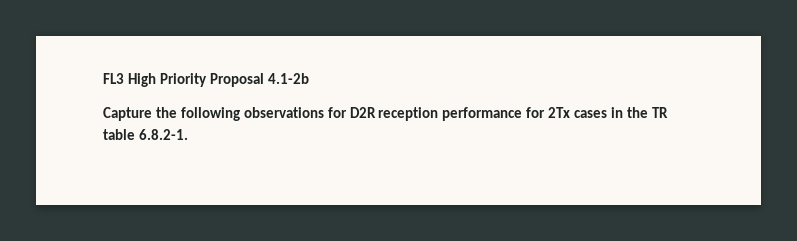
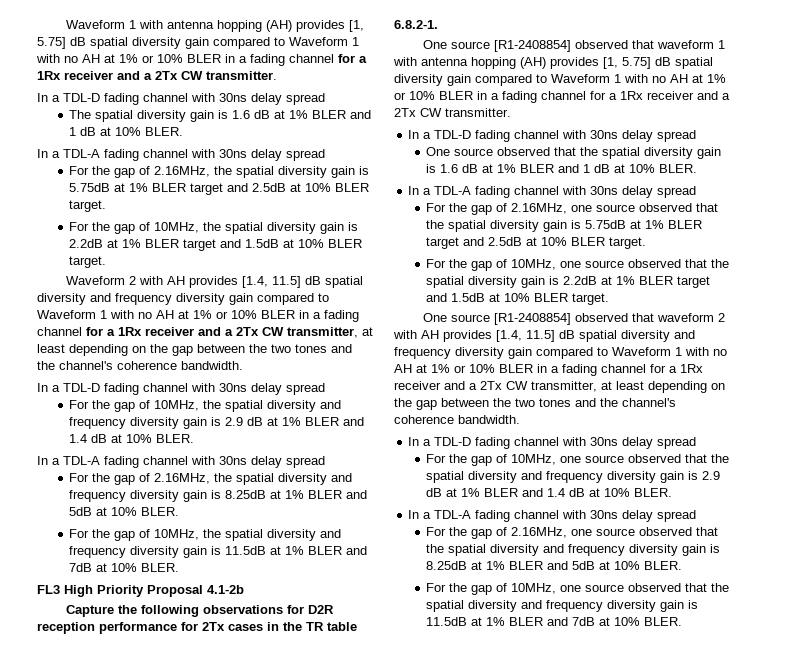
(103, 78) none -> [66,20,365,32] [37,37,359,49] [36,54,367,66] [37,71,277,80] [37,93,325,105] [69,110,372,122] [69,127,184,136] [37,149,325,161] [69,166,370,178] [69,183,370,195] [69,200,107,212] [69,222,359,234] [69,239,363,251] [69,256,107,268] [66,276,364,288] [37,293,329,305] [37,310,359,322] [37,327,373,338] [37,344,352,356] [37,361,243,370] [37,383,325,395] [69,400,342,412] [69,417,365,429] [69,434,195,443] [37,456,325,468] [69,473,353,485] [69,490,368,502] [69,507,180,516] [69,529,342,541] [69,546,368,558] [69,563,180,572] Waveform 1 with antenna hopping (AH) provides [1, 5.75] dB spatial diversity gain compared to Waveform 1 with no AH at 1% or 10% BLER in a fading channel for a 1Rx receiver and a 2Tx CW transmitter. // In a TDL-D fading channel with 30ns delay spread // The spatial diversity gain is 1.6 dB at 1% BLER and 1 dB at 10% BLER. // In a TDL-A fading channel with 30ns delay spread // For the gap of 2.16MHz, the spatial diversity gain is 5.75dB at 1% BLER target and 2.5dB at 10% BLER target. // For the gap of 10MHz, the spatial diversity gain is 2.2dB at 1% BLER target and 1.5dB at 10% BLER target. // Waveform 2 with AH provides [1.4, 11.5] dB spatial diversity and frequency diversity gain compared to Waveform 1 with no AH at 1% or 10% BLER in a fading channel for a 1Rx receiver and a 2Tx CW transmitter, at least depending on the gap between the two tones and the channel's coherence bandwidth. // In a TDL-D fading channel with 30ns delay spread // For the gap of 10MHz, the spatial diversity and frequency diversity gain is 2.9 dB at 1% BLER and 1.4 dB at 10% BLER. // In a TDL-A fading channel with 30ns delay spread // For the gap of 2.16MHz, the spatial diversity and frequency diversity gain is 8.25dB at 1% BLER and 5dB at 10% BLER. // For the gap of 10MHz, the spatial diversity and frequency diversity gain is 11.5dB at 1% BLER and 7dB at 10% BLER. //
(188, 134) none -> [423,40,726,52] [393,57,713,69] [394,74,726,86] [394,91,730,103] [394,108,511,117] [408,130,697,142] [426,147,722,159] [426,164,698,173] [408,186,697,198] [426,203,719,215] [426,220,703,232] [426,237,647,249] [426,259,730,271] [426,276,711,288] [426,293,610,305] [423,313,726,325] [393,330,695,342] [394,347,727,359] [394,364,703,376] [394,381,725,393] [394,398,676,410] [394,415,520,424] [408,437,697,449] [426,454,730,466] [426,471,721,483] [426,488,673,497] [408,510,697,522] [426,527,719,539] [426,544,721,556] [426,561,683,570] [426,583,730,595] [426,600,699,612] [426,617,683,626] // One source [R1-2408854] observed that waveform 1 with antenna hopping (AH) provides [1, 5.75] dB spatial diversity gain compared to Waveform 1 with no AH at 1% or 10% BLER in a fading channel for a 1Rx receiver and a 2Tx CW transmitter. // In a TDL-D fading channel with 30ns delay spread // One source observed that the spatial diversity gain is 1.6 dB at 1% BLER and 1 dB at 10% BLER. // In a TDL-A fading channel with 30ns delay spread // For the gap of 2.16MHz, one source observed that the spatial diversity gain is 5.75dB at 1% BLER target and 2.5dB at 10% BLER target. // For the gap of 10MHz, one source observed that the spatial diversity gain is 2.2dB at 1% BLER target and 1.5dB at 10% BLER target. // One source [R1-2408854] observed that waveform 2 with AH provides [1.4, 11.5] dB spatial diversity and frequency diversity gain compared to Waveform 1 with no AH at 1% or 10% BLER in a fading channel for a 1Rx receiver and a 2Tx CW transmitter, at least depending on the gap between the two tones and the channel's coherence bandwidth. // In a TDL-D fading channel with 30ns delay spread // For the gap of 10MHz, one source observed that the spatial diversity and frequency diversity gain is 2.9 dB at 1% BLER and 1.4 dB at 10% BLER. // In a TDL-A fading channel with 30ns delay spread // For the gap of 2.16MHz, one source observed that the spatial diversity and frequency diversity gain is 8.25dB at 1% BLER and 5dB at 10% BLER. // For the gap of 10MHz, one source observed that the spatial diversity and frequency diversity gain is 11.5dB at 1% BLER and 7dB at 10% BLER.

